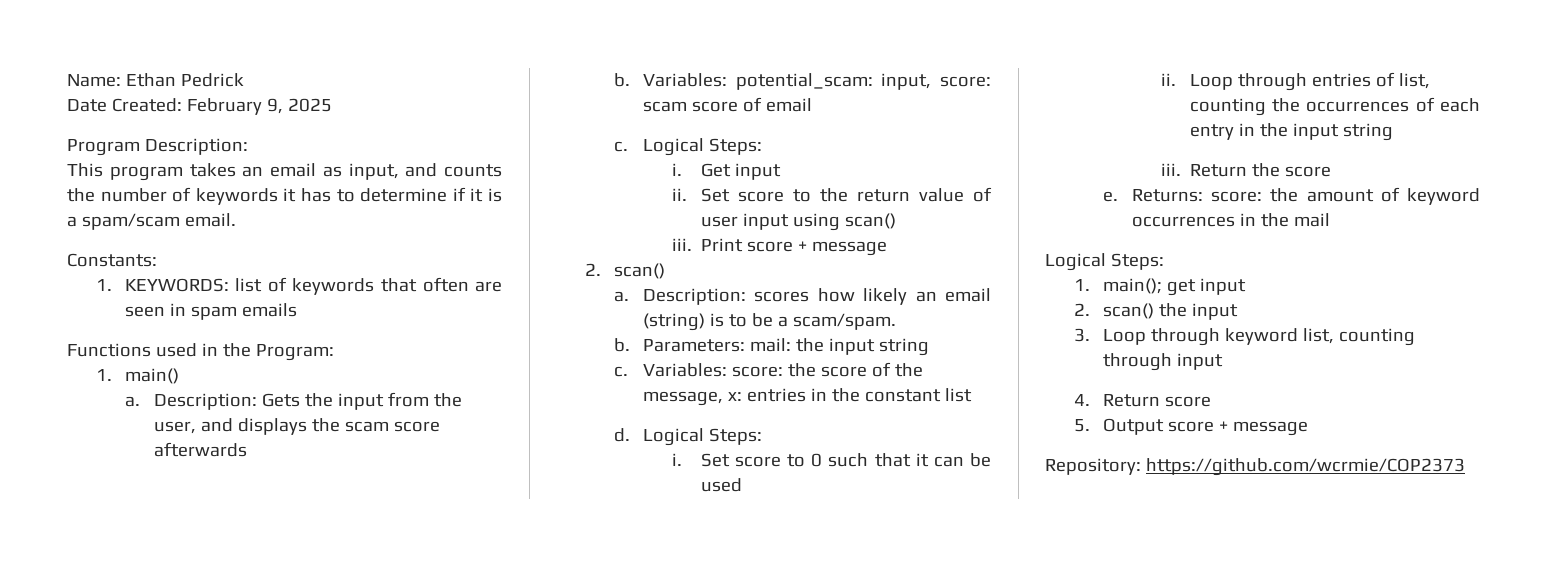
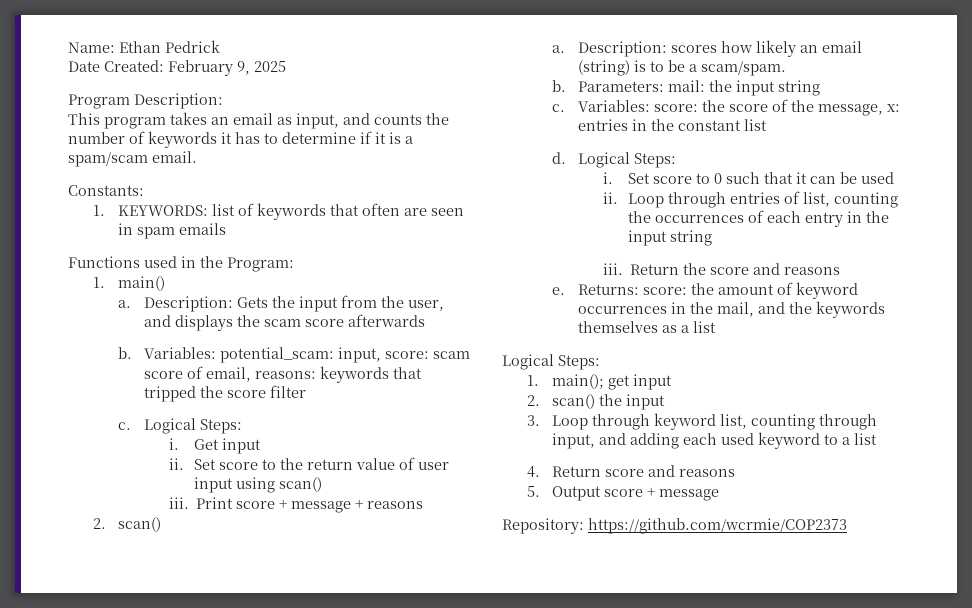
[765,98,812,112] email -> [205,366,422,383] [143,385,306,402] email, reasons: keywords that tripped the score filter
(888, 248) none -> [354,499,423,509] + reasons
(1332, 171) none -> [752,263,840,275] and reasons
[1293,213,1330,227] mail -> [716,301,885,318] [577,321,716,333] mail, and the keywords themselves as a list
[1176,353,1223,370] input -> [552,432,878,449] input, and adding each used keyword to a list
(1211, 401) none -> [648,465,736,477] and reasons

